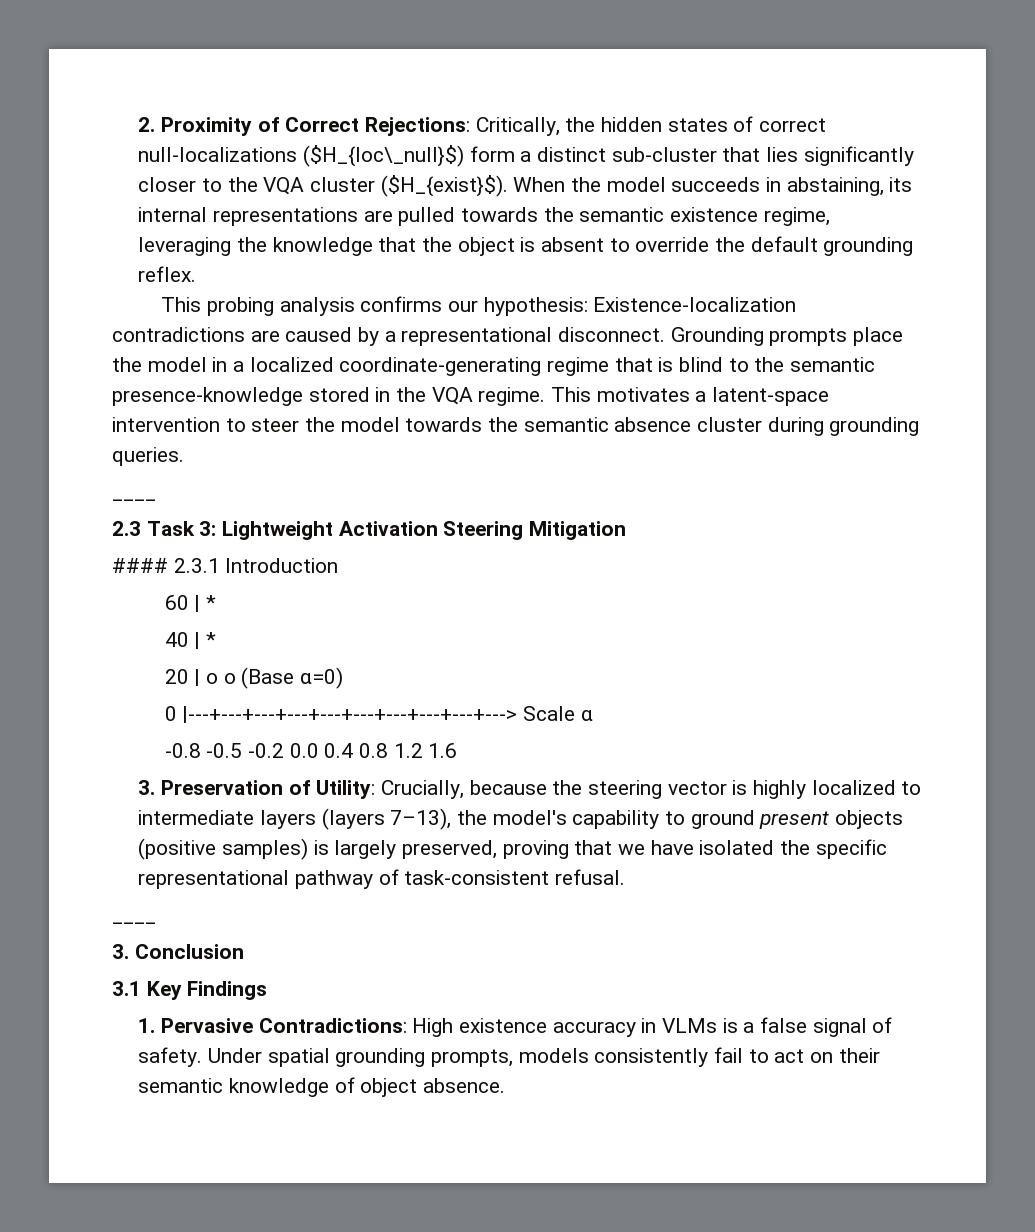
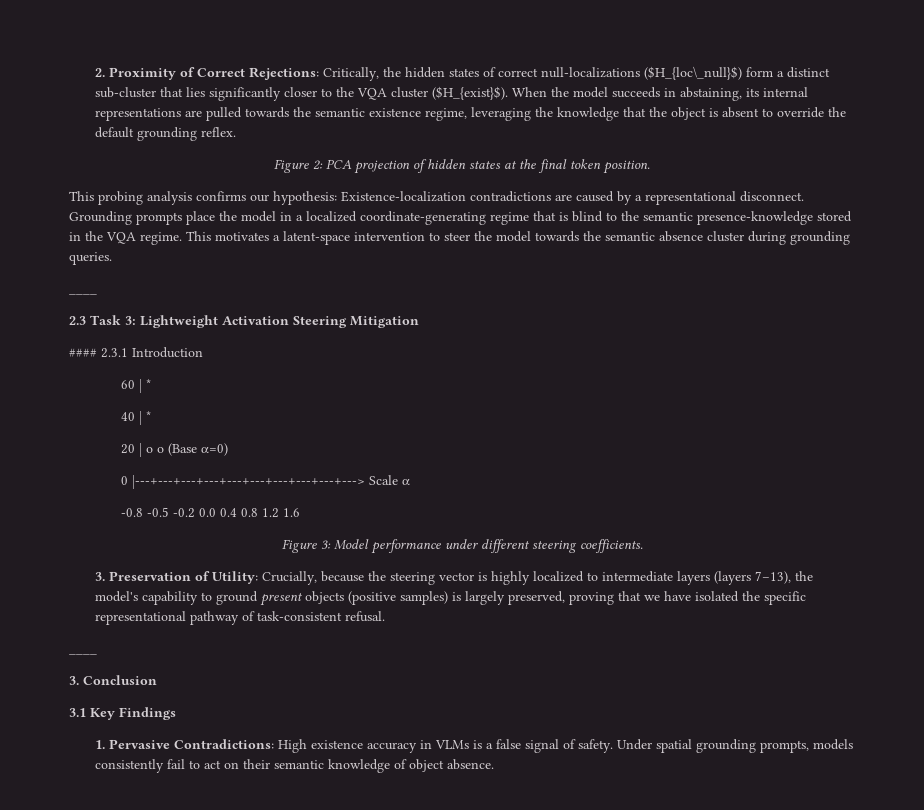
(197, 274) none -> [274,159,650,174] // Figure 2: PCA projection of hidden states at the final token position.
(458, 750) none -> [281,539,643,554] // Figure 3: Model performance under different steering coefficients.

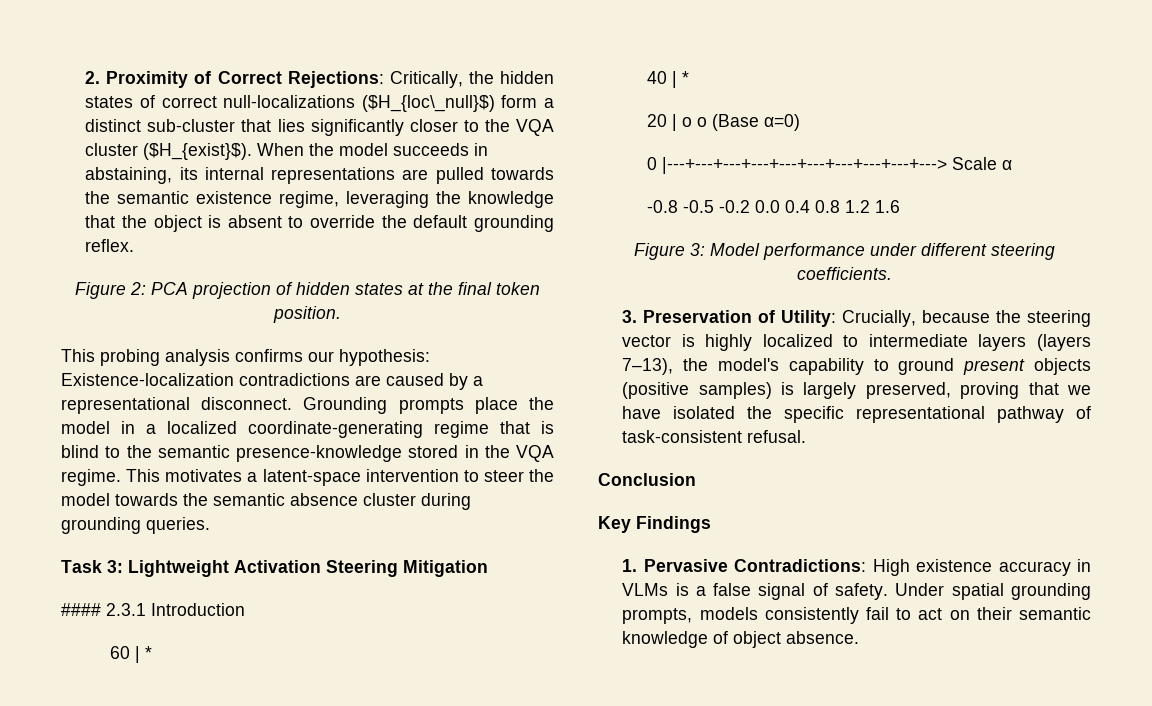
[69,293,97,295] [69,316,86,325] ____ // 2.3 -> (210, 525) none
[69,653,97,655] [69,676,79,685] ____ // 3. -> (807, 436) none
[69,708,86,717] 3.1 -> (696, 479) none

